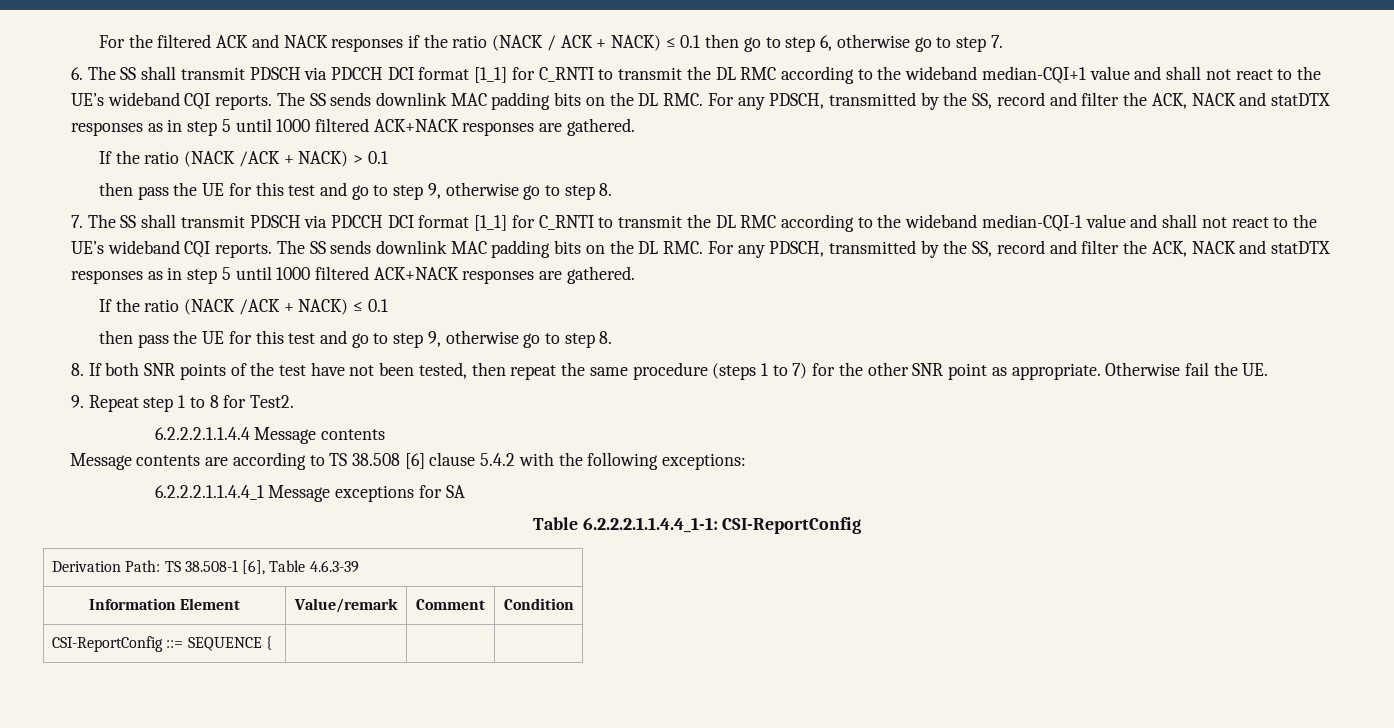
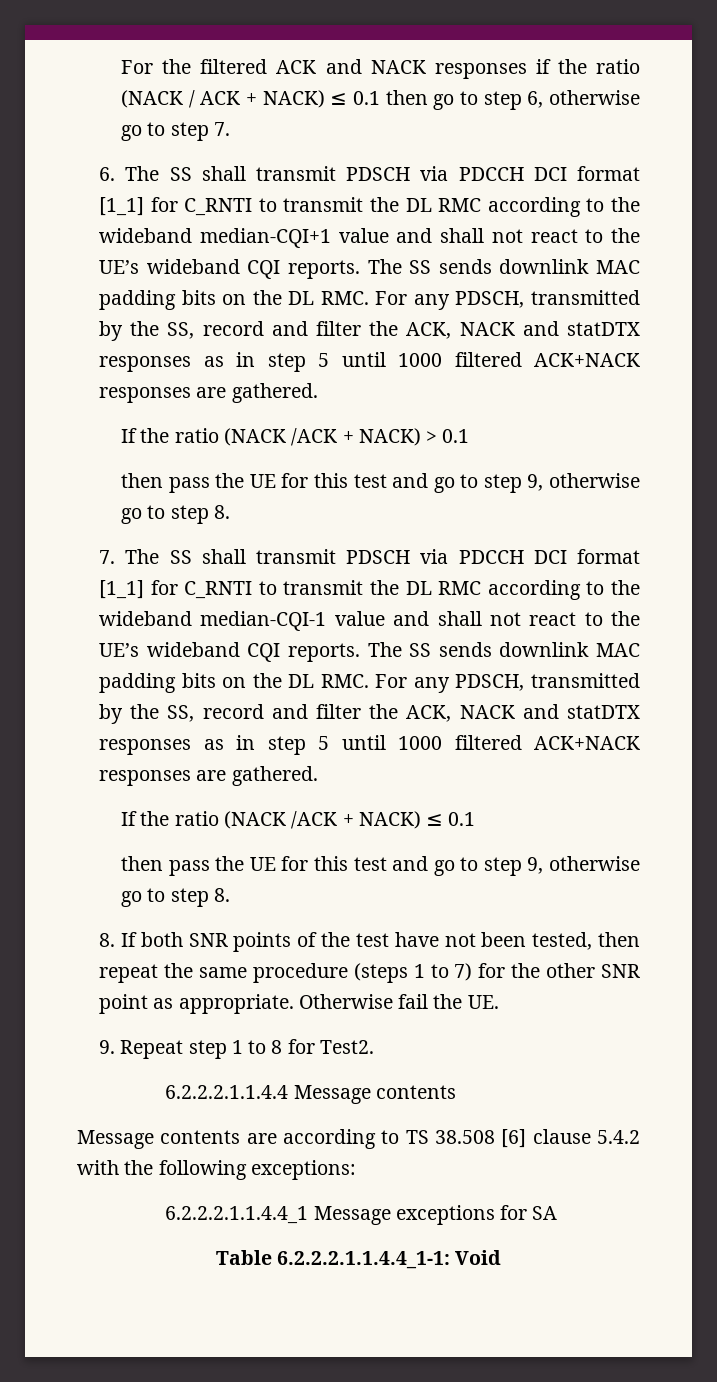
[722,517,862,534] [51,560,359,575] [88,598,241,610] [294,598,398,613] [416,599,485,610] [503,598,574,610] [51,636,272,652] CSI-ReportConfig // Derivation Path: TS 38.508-1 [6], Table 4.6.3-39 // Information Element | Value/remark | Comment | Condition // CSI-ReportConfig ::= SEQUENCE { | | | -> [455,1250,502,1265] Void

